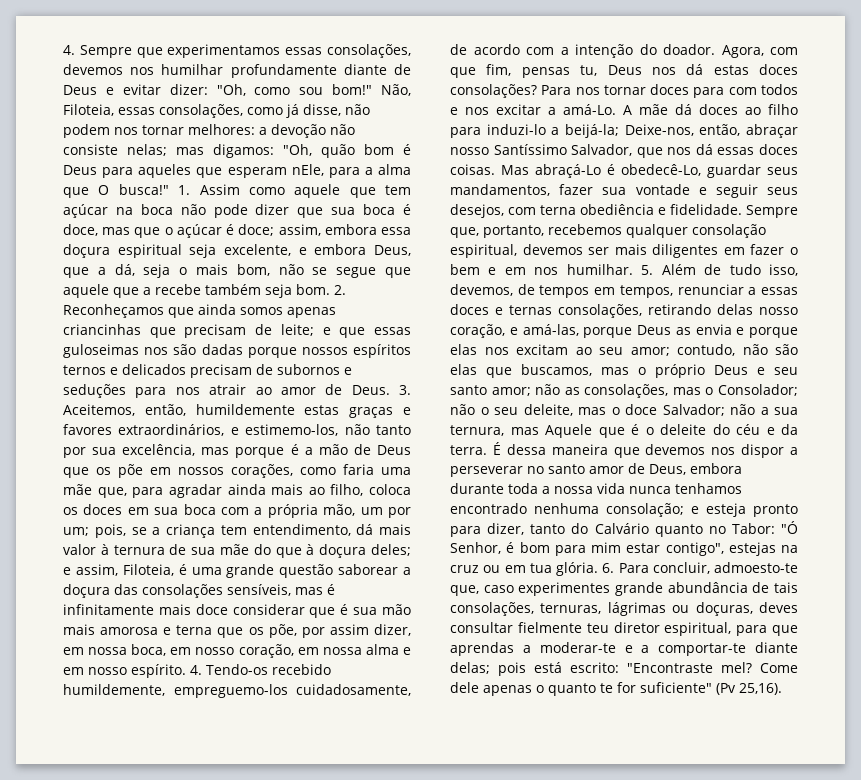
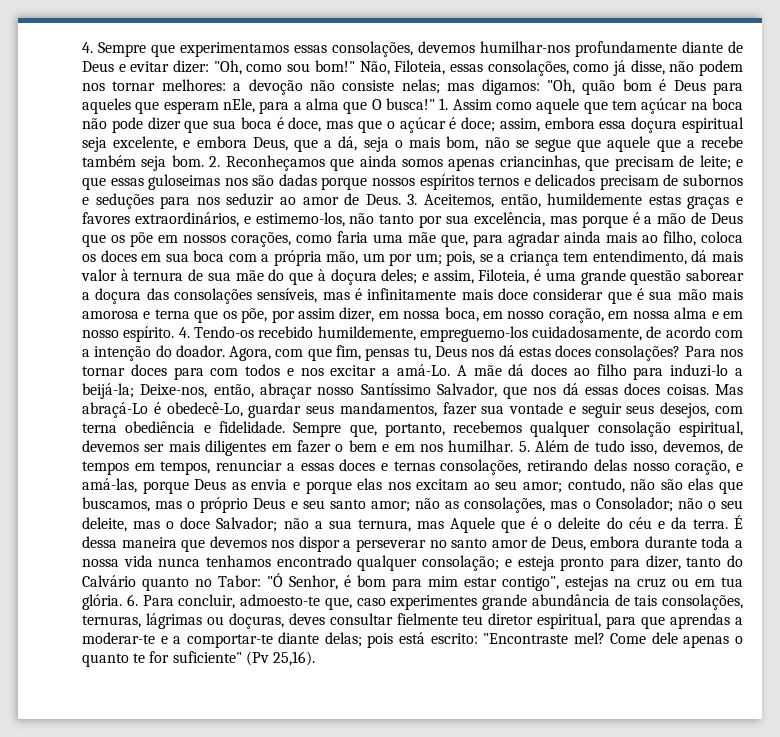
[130,64,224,75] nos humilhar -> [480,41,570,53] humilhar-nos
[63,324,141,335] criancinhas -> [499,155,580,170] criancinhas,
[209,384,247,395] atrair -> [226,193,275,206] seduzir
[534,503,599,514] nenhuma -> [357,555,418,571] qualquer

